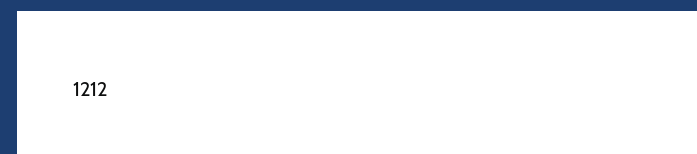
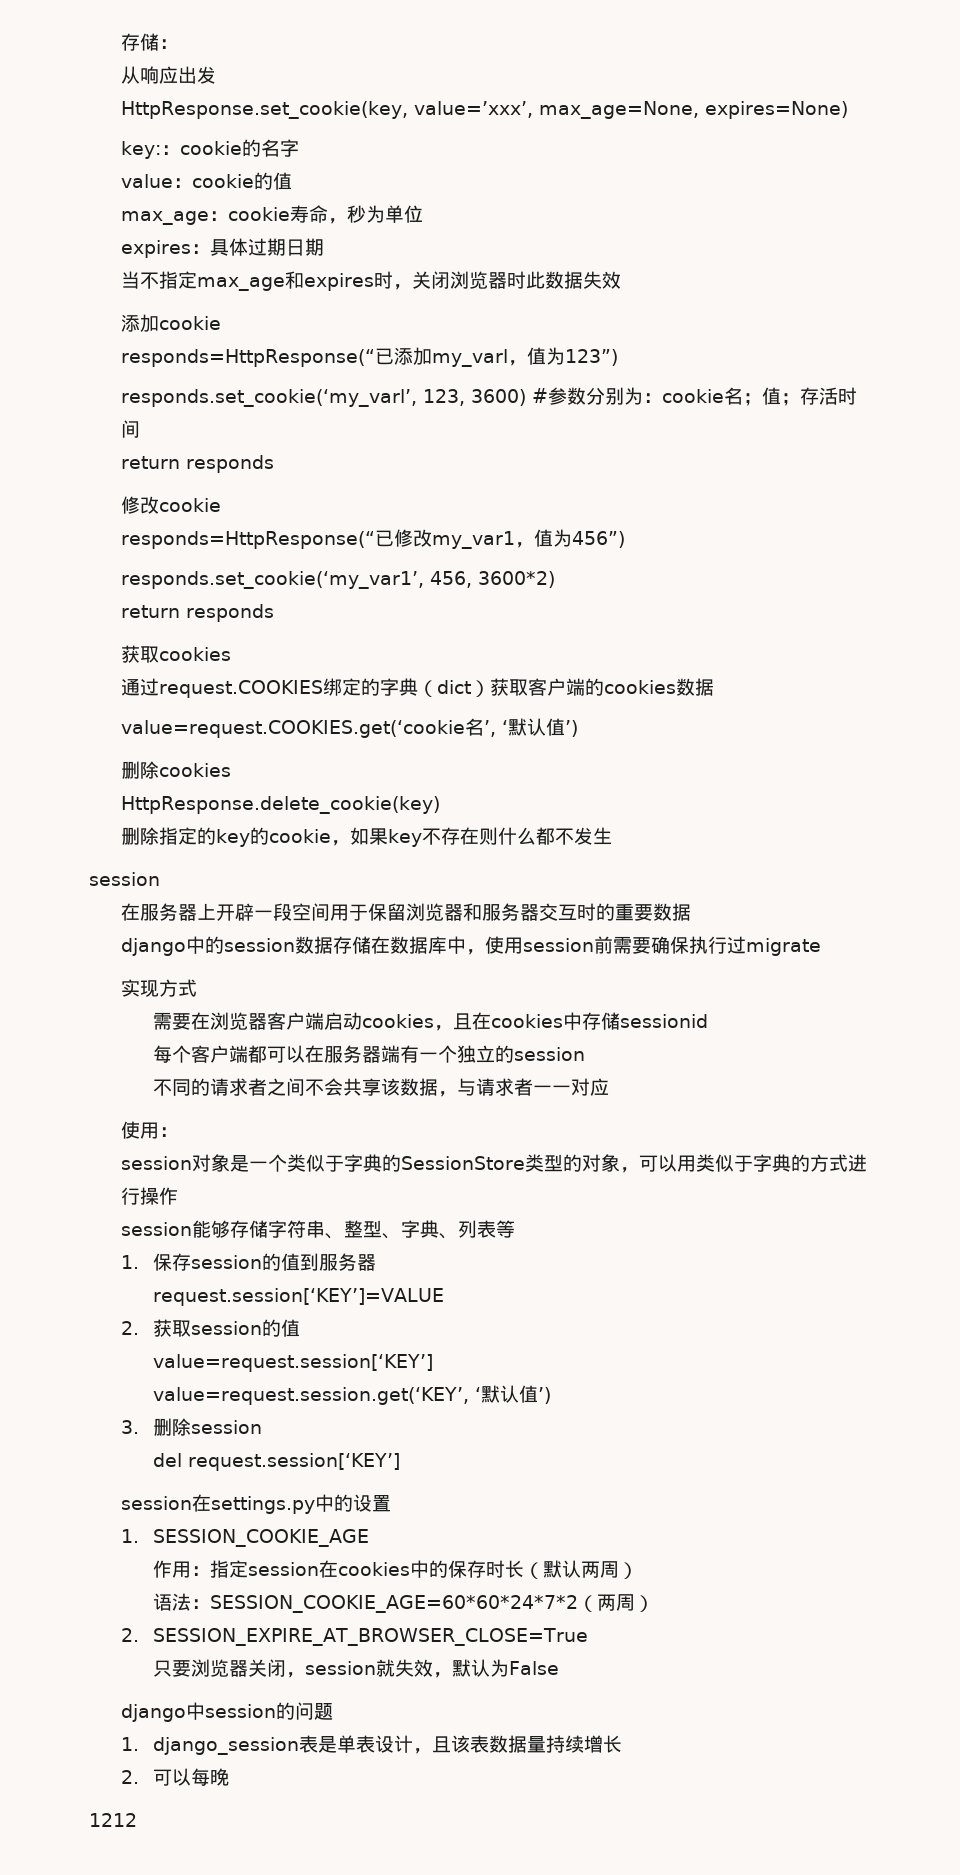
(73, 89) none -> [120,33,178,51] [120,66,216,84] [120,101,848,119] [120,139,299,159] [120,172,292,190] [120,205,423,225] [120,238,324,258] [120,271,621,291] [120,314,221,332] [120,347,618,367] [120,387,857,407] [120,420,140,438] [120,455,274,473] [120,496,221,514] [120,529,625,549] [120,571,555,589] [120,604,274,622] [120,645,231,663] [120,678,714,698] [120,718,578,738] [120,761,231,779] [120,796,440,814] [120,827,612,847] [89,872,160,886] [120,903,691,921] [120,936,821,956] [120,979,197,997] [152,1012,708,1031] [152,1045,585,1063] [152,1078,609,1097] [120,1121,178,1139] [120,1154,867,1173] [120,1187,178,1205] [120,1220,515,1239] [120,1253,376,1271] [152,1288,444,1306] [120,1319,300,1337] [152,1354,433,1372] [152,1385,551,1405] [120,1418,262,1436] [152,1453,400,1471] [120,1494,391,1514] [120,1529,369,1547] [152,1560,638,1579] [152,1593,654,1613] [120,1628,588,1646] [152,1659,559,1678] [120,1702,333,1722] [120,1735,622,1755] [120,1768,229,1786] 存储： // 从响应出发 // HttpResponse.set_cookie(key, value=’xxx’, max_age=None, expires=None) // key:：cookie的名字 // value：cookie的值 // max_age：cookie寿命，秒为单位 // expires：具体过期日期 // 当不指定max_age和expires时，关闭浏览器时此数据失效 // 添加cookie // responds=HttpResponse(“已添加my_varl，值为123”) // responds.set_cookie(‘my_varl’, 123, 3600) #参数分别为：cookie名；值；存活时间 // return responds // 修改cookie // responds=HttpResponse(“已修改my_var1，值为456”) // responds.set_cookie(‘my_var1’, 456, 3600*2) // return responds // 获取cookies // 通过request.COOKIES绑定的字典（dict）获取客户端的cookies数据 // value=request.COOKIES.get(‘cookie名’, ‘默认值’) // 删除cookies // HttpResponse.delete_cookie(key) // 删除指定的key的cookie，如果key不存在则什么都不发生 // session // 在服务器上开辟一段空间用于保留浏览器和服务器交互时的重要数据 // django中的session数据存储在数据库中，使用session前需要确保执行过migrate // 实现方式 // 需要在浏览器客户端启动cookies，且在cookies中存储sessionid // 每个客户端都可以在服务器端有一个独立的session // 不同的请求者之间不会共享该数据，与请求者一一对应 // 使用： // session对象是一个类似于字典的SessionStore类型的对象，可以用类似于字典的方式进行操作 // session能够存储字符串、整型、字典、列表等 // 1.保存session的值到服务器 // request.session[‘KEY’]=VALUE // 2.获取session的值 // value=request.session[‘KEY’] // value=request.session.get(‘KEY’, ‘默认值’) // 3.删除session // del request.session[‘KEY’] // session在settings.py中的设置 // 1. SESSION_COOKIE_AGE // 作用：指定session在cookies中的保存时长（默认两周） // 语法：SESSION_COOKIE_AGE=60*60*24*7*2（两周） // 2. SESSION_EXPIRE_AT_BROWSER_CLOSE=True // 只要浏览器关闭，session就失效，默认为False // django中session的问题 // 1. django_session表是单表设计，且该表数据量持续增长 // 2.可以每晚 //

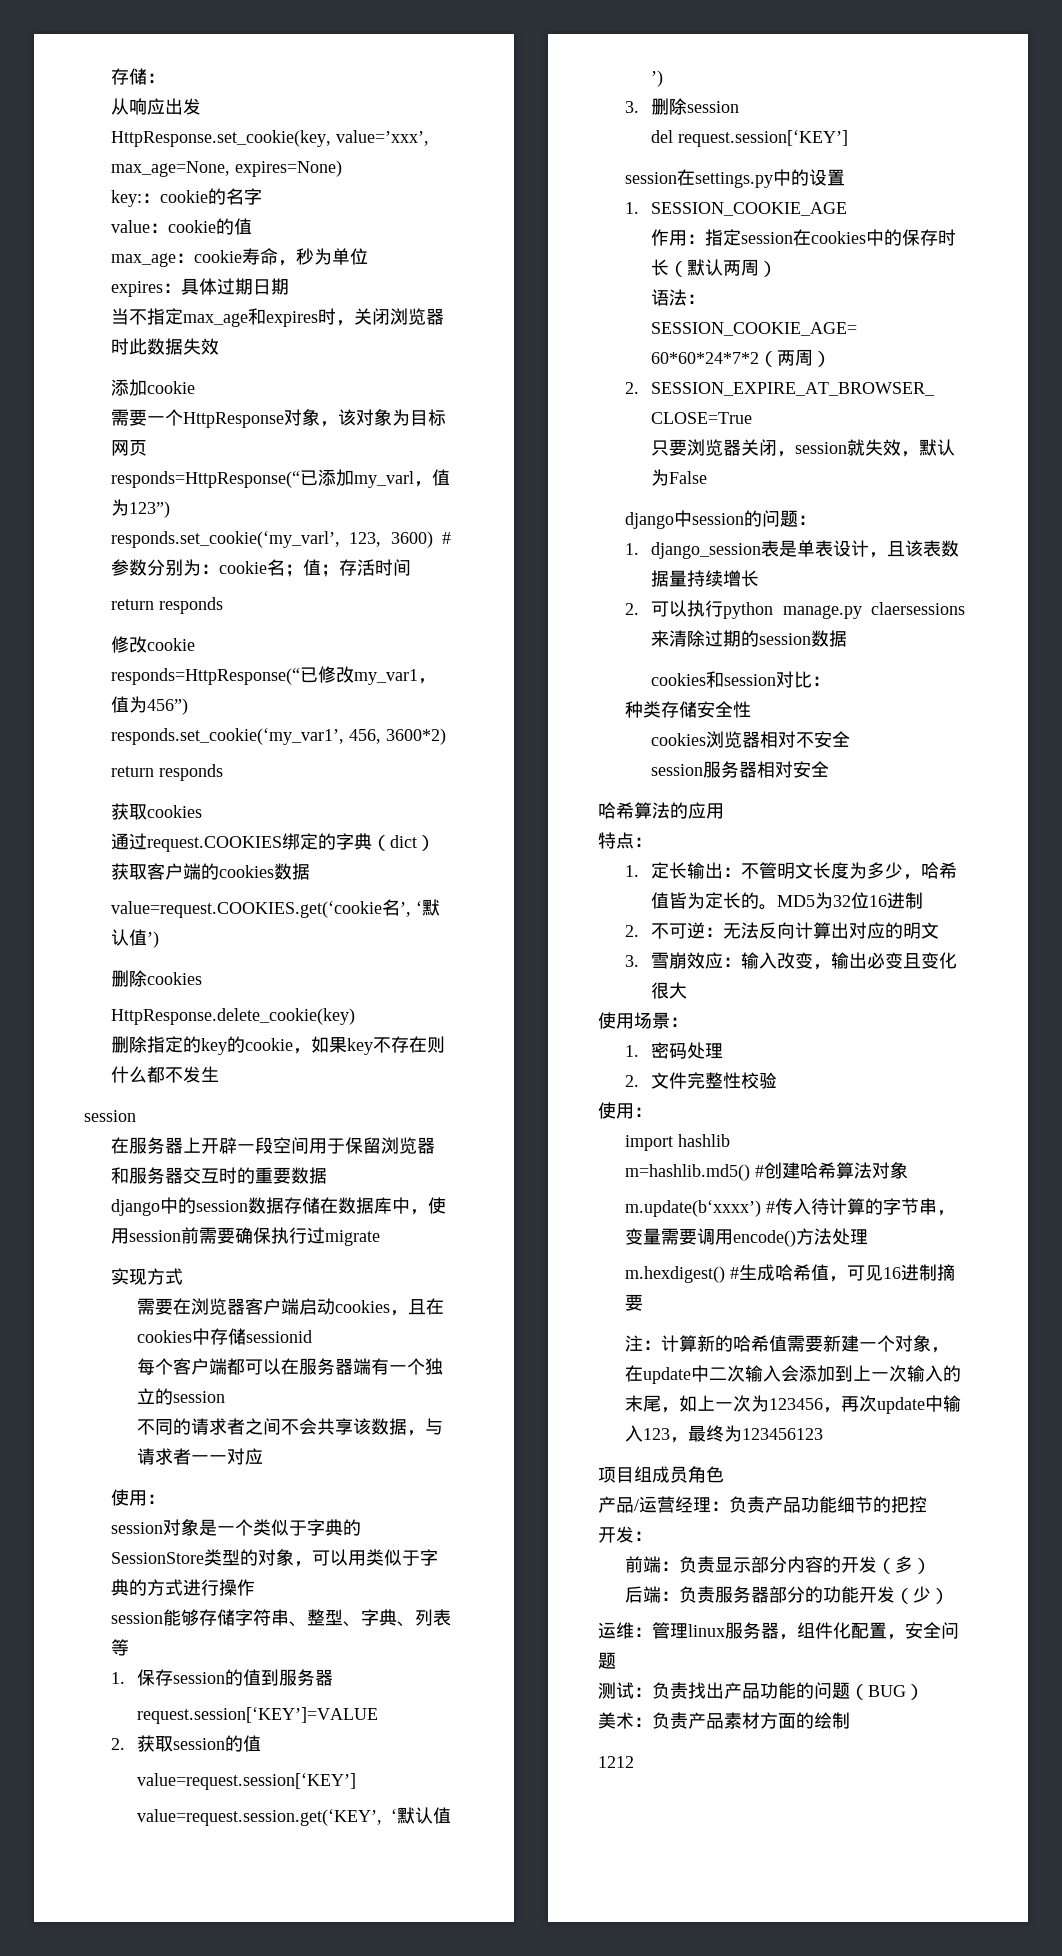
(221, 323) none -> [110,409,446,428] [110,440,147,456] // 需要一个HttpResponse对象，该对象为目标网页
(333, 1711) none -> [797,515,816,525] ：
[190,1768,229,1786] 每晚 -> [687,600,965,619] [651,630,848,647] [651,671,831,688] [624,701,751,718] [651,731,851,748] [651,761,830,778] [598,802,724,819] [598,832,652,849] [624,862,958,880] [651,892,924,910] [624,922,940,939] [624,952,958,970] [651,982,688,999] [598,1012,688,1029] [624,1042,724,1059] [624,1072,778,1089] [598,1102,652,1119] [624,1134,730,1151] [624,1162,908,1181] [624,1198,955,1217] [624,1228,868,1247] [624,1264,955,1283] [624,1294,643,1311] [624,1335,949,1353] [624,1365,961,1384] [624,1395,961,1414] [624,1425,823,1443] [598,1466,724,1483] [598,1496,927,1513] [598,1526,652,1543] [624,1556,931,1574] [624,1586,949,1604] [598,1622,959,1640] [598,1652,616,1669] [598,1682,924,1700] [598,1712,850,1729] 执行python manage.py claersessions来清除过期的session数据 // cookies和session对比： // 种类存储安全性 // cookies浏览器相对不安全 // session服务器相对安全 // 哈希算法的应用 // 特点： // 1.定长输出：不管明文长度为多少，哈希值皆为定长的。MD5为32位16进制 // 2.不可逆：无法反向计算出对应的明文 // 3.雪崩效应：输入改变，输出必变且变化很大 // 使用场景： // 1.密码处理 // 2.文件完整性校验 // 使用： // import hashlib // m=hashlib.md5() #创建哈希算法对象 // m.update(b‘xxxx’) #传入待计算的字节串，变量需要调用encode()方法处理 // m.hexdigest() #生成哈希值，可见16进制摘要 // 注：计算新的哈希值需要新建一个对象，在update中二次输入会添加到上一次输入的末尾，如上一次为123456，再次update中输入123，最终为123456123 // 项目组成员角色 // 产品/运营经理：负责产品功能细节的把控 // 开发： // 前端：负责显示部分内容的开发（多） // 后端：负责服务器部分的功能开发（少） // 运维：管理linux服务器，组件化配置，安全问题 // 测试：负责找出产品功能的问题（BUG） // 美术：负责产品素材方面的绘制

